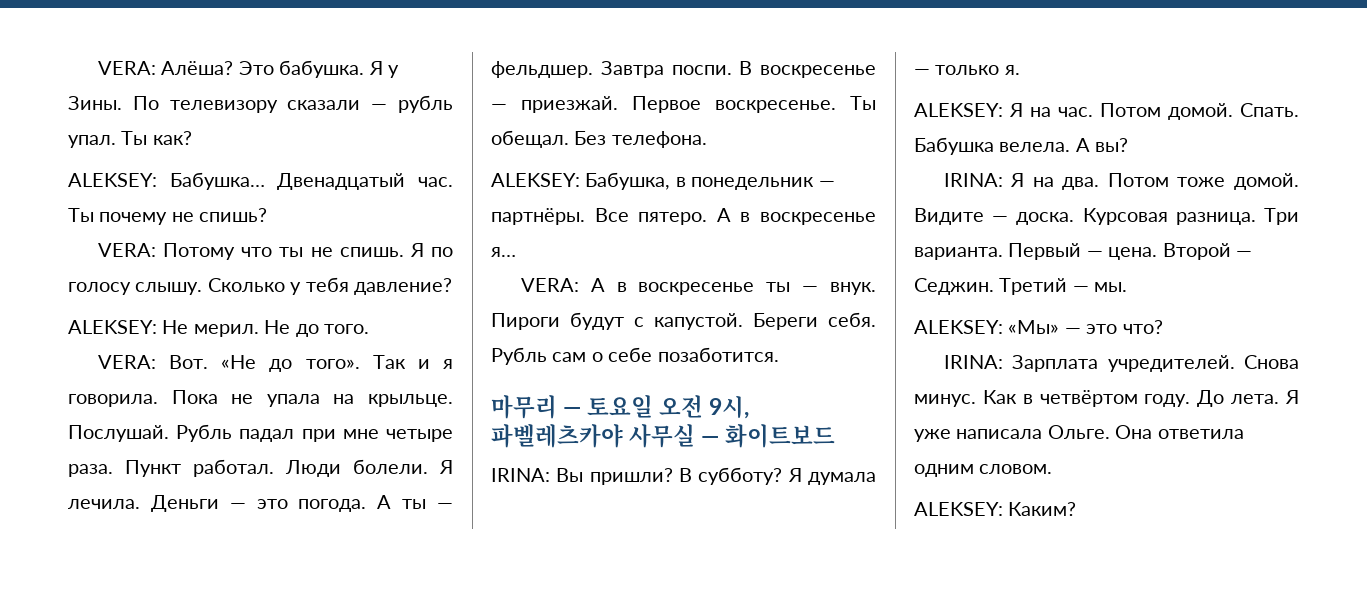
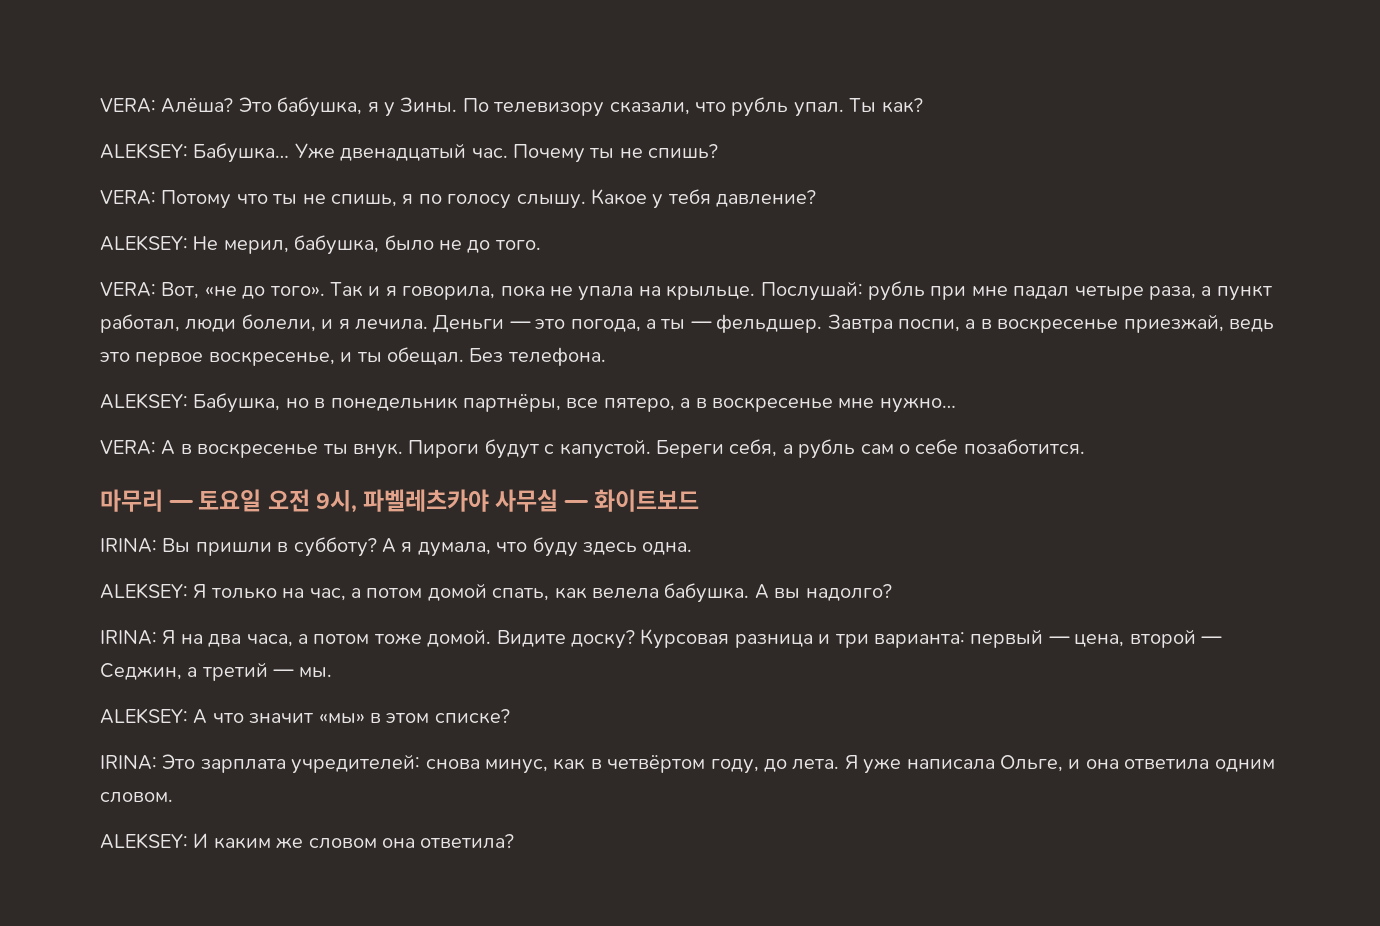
[279,60,383,78] бабушка. Я -> [277,97,379,117] бабушка, я
[287,100,388,110] сказали — -> [609,101,726,115] сказали, что
[277,173,454,190] [68,208,168,225] Двенадцатый час. Ты почему -> [294,143,615,163] Уже двенадцатый час. Почему ты
[339,243,424,257] спишь. Я -> [331,194,414,207] спишь, я
[207,278,285,292] Сколько -> [590,189,647,205] Какое
[193,320,291,337] мерил. Не -> [223,235,462,255] мерил, бабушка, было не
[169,355,257,369] Вот. «Не -> [161,282,237,299] Вот, «не
[68,390,218,407] говорила. Пока -> [402,285,545,300] говорила, пока
[68,424,453,442] [68,459,453,477] Послушай. Рубль падал при мне четыре раза. Пункт работал. Люди болели. Я -> [760,281,1272,301] [100,314,350,333] Послушай: рубль при мне падал четыре раза, а пункт работал, люди болели, и я
[298,495,392,512] погода. А -> [570,319,656,332] погода, а
[671,61,876,78] [491,96,876,113] поспи. В воскресенье — приезжай. Первое воскресенье. Ты -> [897,314,1274,333] [100,351,382,366] поспи, а в воскресенье приезжай, ведь это первое воскресенье, и ты
(671, 181) none -> [285,398,309,408] но
[818,181,835,187] [491,208,876,225] [491,247,516,257] — партнёры. Все пятеро. А в воскресенье я… -> [463,394,956,413] партнёры, все пятеро, а в воскресенье мне нужно…
[802,286,819,292] — -> (348, 449) none
[828,312,876,327] [491,347,547,365] себя. Рубль -> [729,439,856,459] себя, а рубль
[589,467,876,485] [914,65,1020,75] [914,103,1299,120] [914,137,1129,155] [943,173,1299,190] [914,208,1299,225] [914,243,1252,260] [914,278,1128,295] [914,320,1163,334] [943,355,1299,372] [914,390,1225,407] пришли? В субботу? Я думала — только я. // ALEKSEY: Я на час. Потом домой. Спать. Бабушка велела. А вы? // IRINA: Я на два. Потом тоже домой. Видите — доска. Курсовая разница. Три варианта. Первый — цена. Второй — Седжин. Третий — мы. // ALEKSEY: «Мы» — это что? // IRINA: Зарплата учредителей. Снова минус. Как в четвёртом году. До -> [195,537,693,557] [100,583,892,603] [100,629,1222,649] [100,662,332,681] [100,708,510,724] [100,754,787,774] пришли в субботу? А я думала, что буду здесь одна. // ALEKSEY: Я только на час, а потом домой спать, как велела бабушка. А вы надолго? // IRINA: Я на два часа, а потом тоже домой. Видите доску? Курсовая разница и три варианта: первый — цена, второй — Седжин, а третий — мы. // ALEKSEY: А что значит «мы» в этом списке? // IRINA: Это зарплата учредителей: снова минус, как в четвёртом году, до
[1047,425,1153,439] Ольге. Она -> [999,755,1119,772] Ольге, и она
[1008,502,1077,516] Каким? -> [193,833,515,849] И каким же словом она ответила?

